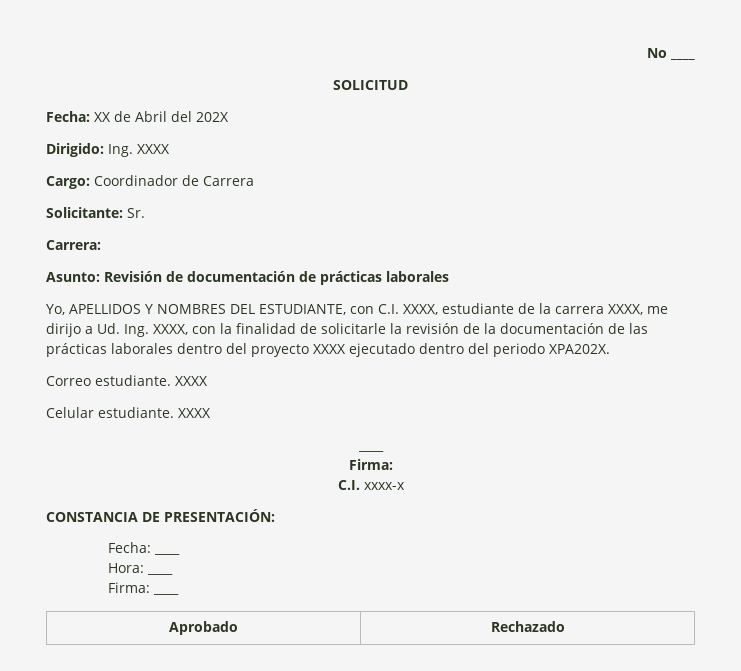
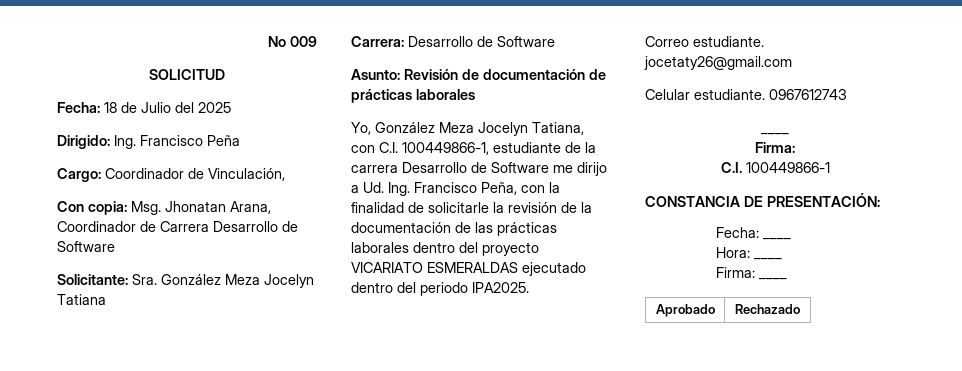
[670,58,695,60] ____ -> [290,36,317,47] 009
[94,111,229,122] XX de Abril del 202X -> [104,102,231,113] 18 de Julio del 2025
[137,144,170,154] XXXX -> [140,135,240,146] Francisco Peña
[203,176,254,186] [46,207,145,218] [46,240,101,250] Carrera // Solicitante: Sr. // Carrera: -> [208,168,285,181] [57,201,271,215] [57,221,298,232] [57,241,115,252] [57,274,314,288] [57,294,106,305] [351,36,555,47] Vinculación, // Con copia: Msg. Jhonatan Arana, Coordinador de Carrera Desarrollo de Software // Solicitante: Sra. González Meza Jocelyn Tatiana // Carrera: Desarrollo de Software
[69,304,346,315] APELLIDOS Y NOMBRES DEL ESTUDIANTE, -> [375,122,584,136] González Meza Jocelyn Tatiana,
[403,304,438,315] XXXX, -> [402,142,489,155] 100449866-1,
[608,304,643,315] XXXX, -> [402,162,549,173] Desarrollo de Software
[153,324,188,335] XXXX, -> [414,182,517,195] Francisco Peña,
[313,344,346,354] XXXX -> [351,262,518,273] VICARIATO ESMERALDAS
[549,344,610,354] XPA202X. -> [472,282,529,293] IPA2025.
[175,376,208,386] XXXX -> [644,56,792,70] jocetaty26@gmail.com
[178,408,211,418] XXXX -> [769,89,847,100] 0967612743
[363,482,405,490] xxxx-x -> [745,162,830,173] 100449866-1

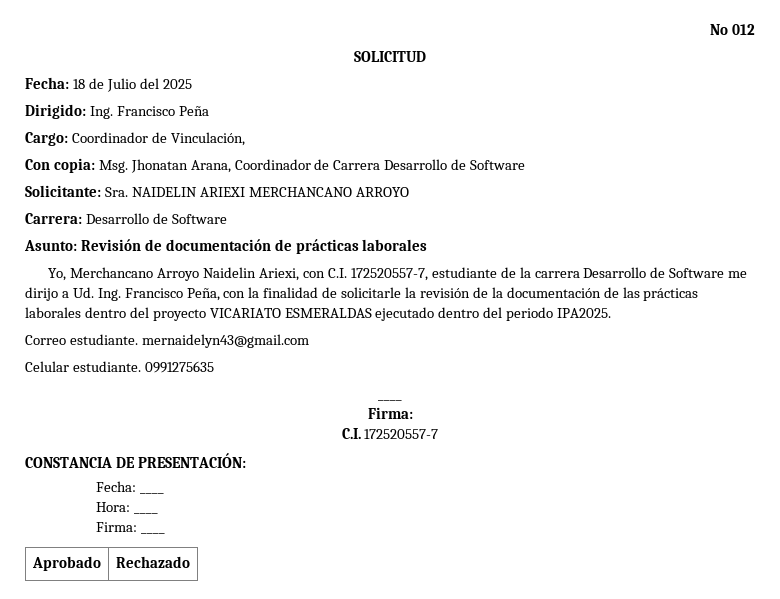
[290,36,317,47] 009 -> [732,24,755,35] 012
[161,274,314,288] [57,294,106,305] González Meza Jocelyn Tatiana -> [131,187,409,197] NAIDELIN ARIEXI MERCHANCANO ARROYO
[375,122,584,136] González Meza Jocelyn Tatiana, -> [70,267,300,281] Merchancano Arroyo Naidelin Ariexi,
[402,142,489,155] 100449866-1, -> [350,268,428,281] 172520557-7,
[644,56,792,70] jocetaty26@gmail.com -> [141,334,309,348] mernaidelyn43@gmail.com
[769,89,847,100] 0967612743 -> [144,361,214,373] 0991275635
[745,162,830,173] 100449866-1 -> [364,429,439,439] 172520557-7

